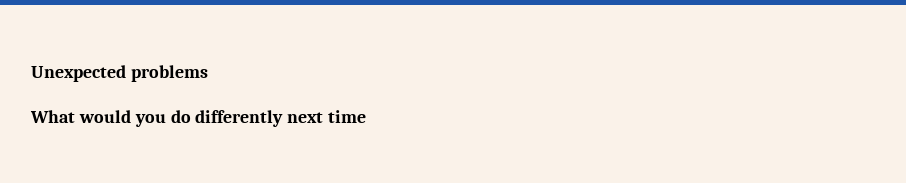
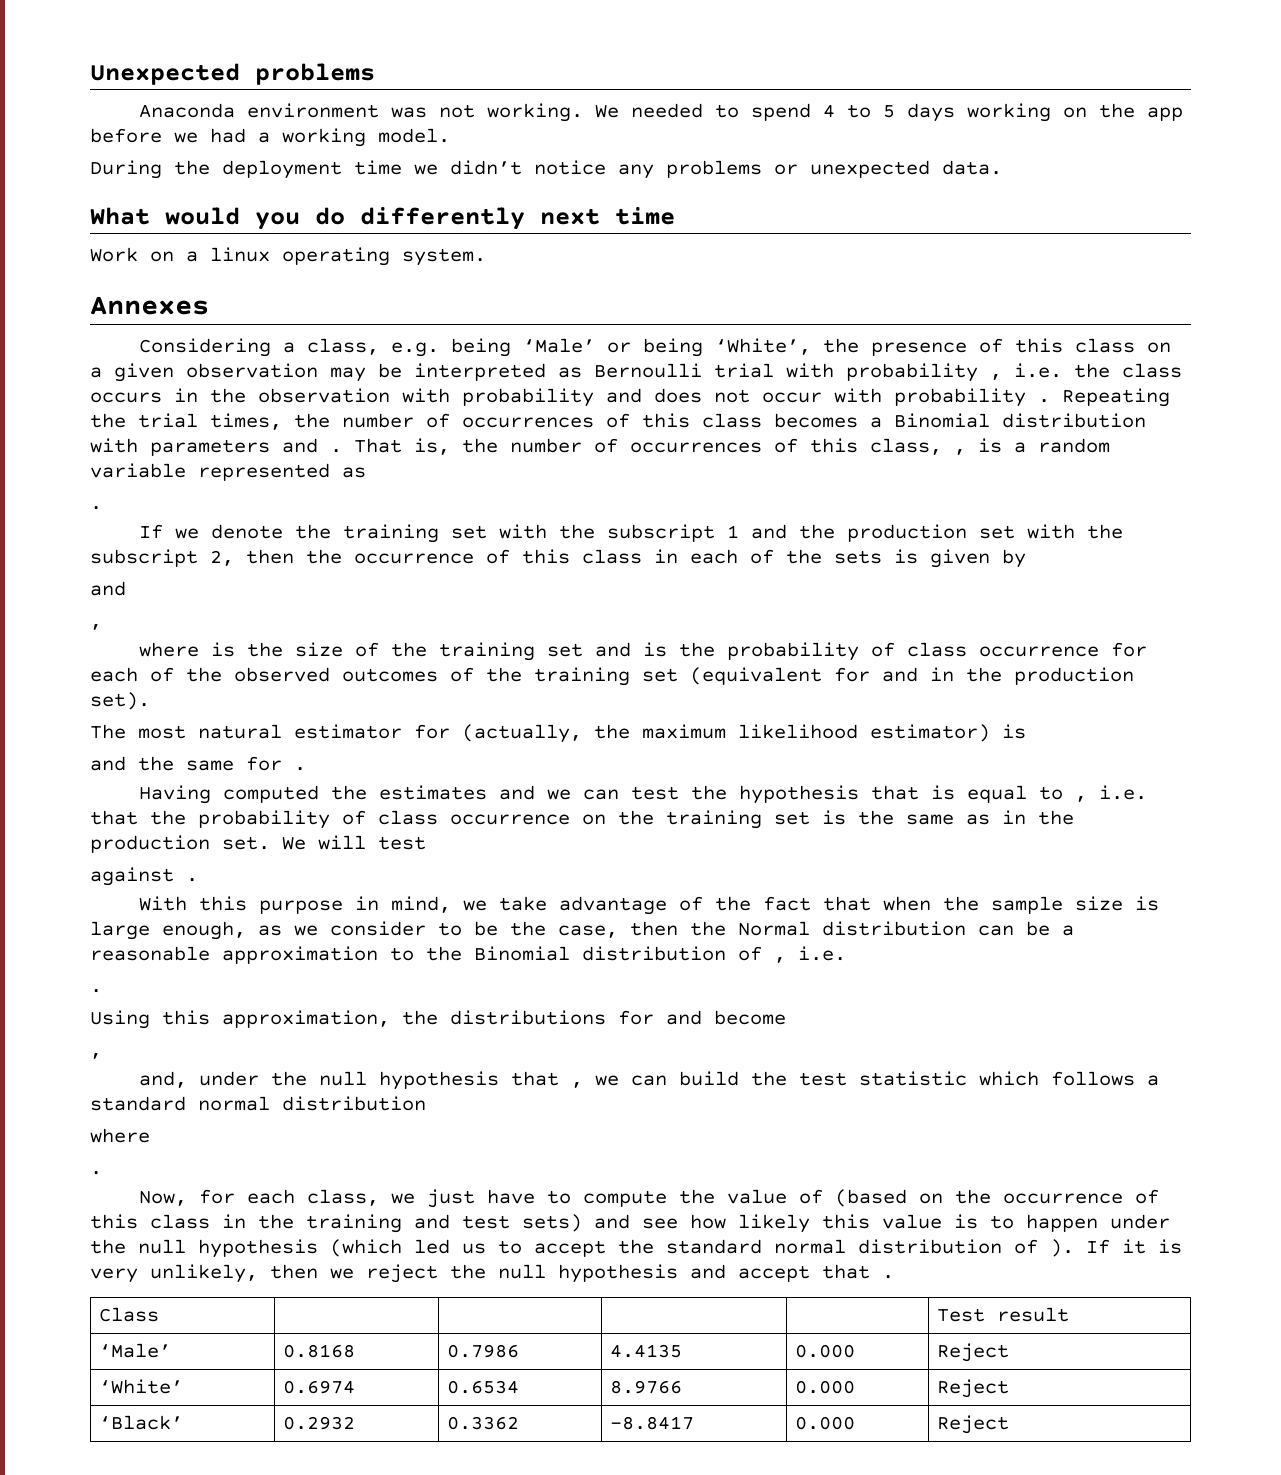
(208, 73) none -> [138,103,1183,122] [90,128,450,147] [90,160,1002,179] // Anaconda environment was not working. We needed to spend 4 to 5 days working on the app before we had a working model. // During the deployment time we didn’t notice any problems or unexpected data.
(367, 116) none -> [90,247,486,266] [90,296,209,315] [138,338,1171,357] [90,363,1182,382] [90,388,1170,407] [90,413,1146,430] [90,438,1110,456] [90,463,366,481] [90,506,102,510] [138,524,1123,543] [90,549,1026,568] [90,581,126,596] [90,624,102,630] [138,642,1147,661] [90,667,1134,686] [90,692,150,710] [90,724,1026,743] [90,756,306,771] [138,785,1147,804] [90,810,1074,829] [90,835,426,853] [90,867,198,886] [138,896,1159,915] [90,921,1074,940] [90,946,846,964] [90,989,102,993] [90,1010,786,1029] [90,1053,102,1059] [138,1071,1159,1090] [90,1096,426,1111] [90,1128,150,1143] [90,1171,102,1175] [138,1189,1159,1208] [90,1214,1170,1233] [90,1239,1182,1258] [90,1264,894,1283] [99,1307,160,1322] [937,1307,1070,1322] [99,1343,172,1358] [283,1344,356,1358] [447,1344,520,1358] [610,1344,683,1358] [795,1344,856,1358] [937,1343,1010,1362] [99,1379,184,1394] [283,1380,356,1394] [447,1380,520,1394] [610,1380,683,1394] [795,1380,856,1394] [937,1379,1010,1398] [99,1415,184,1430] [283,1416,356,1430] [447,1416,520,1430] [610,1416,695,1430] [795,1416,856,1430] [937,1415,1010,1434] // Work on a linux operating system. // Annexes // Considering a class, e.g. being ‘Male’ or being ‘White’, the presence of this class on a given observation may be interpreted as Bernoulli trial with probability , i.e. the class occurs in the observation with probability and does not occur with probability . Repeating the trial times, the number of occurrences of this class becomes a Binomial distribution with parameters and . That is, the number of occurrences of this class, , is a random variable represented as // . // If we denote the training set with the subscript 1 and the production set with the subscript 2, then the occurrence of this class in each of the sets is given by // and // , // where is the size of the training set and is the probability of class occurrence for each of the observed outcomes of the training set (equivalent for and in the production set). // The most natural estimator for (actually, the maximum likelihood estimator) is // and the same for . // Having computed the estimates and we can test the hypothesis that is equal to , i.e. that the probability of class occurrence on the training set is the same as in the production set. We will test // against . // With this purpose in mind, we take advantage of the fact that when the sample size is large enough, as we consider to be the case, then the Normal distribution can be a reasonable approximation to the Binomial distribution of , i.e. // . // Using this approximation, the distributions for and become // , // and, under the null hypothesis that , we can build the test statistic which follows a standard normal distribution // where // . // Now, for each class, we just have to compute the value of (based on the occurrence of this class in the training and test sets) and see how likely this value is to happen under the null hypothesis (which led us to accept the standard normal distribution of ). If it is very unlikely, then we reject the null hypothesis and accept that . // Class | | | | | Test result // ‘Male’ | 0.8168 | 0.7986 | 4.4135 | 0.000 | Reject // ‘White’ | 0.6974 | 0.6534 | 8.9766 | 0.000 | Reject // ‘Black’ | 0.2932 | 0.3362 | -8.8417 | 0.000 | Reject

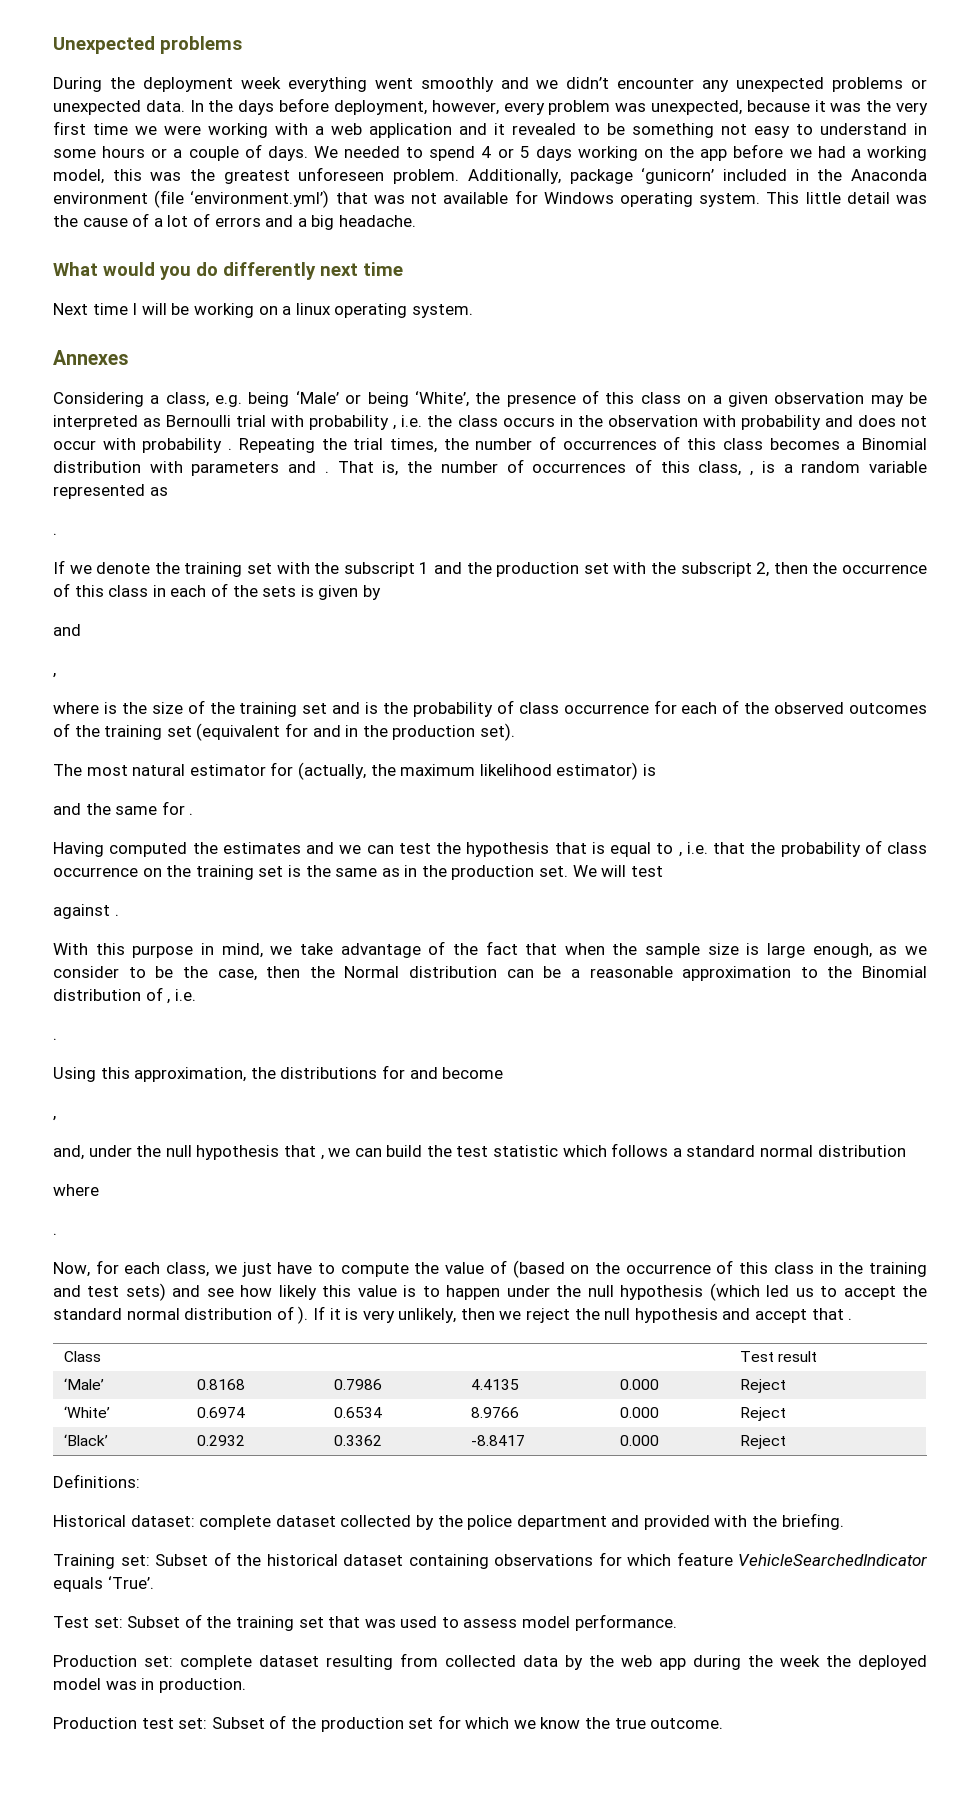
[138,103,583,122] Anaconda environment was not working. -> [53,77,928,92] [53,98,928,115] [53,121,927,138] [53,144,308,161] During the deployment week everything went smoothly and we didn’t encounter any unexpected problems or unexpected data. In the days before deployment, however, every problem was unexpected, because it was the very first time we were working with a web application and it revealed to be something not easy to understand in some hours or a couple of days.
[846,104,871,118] to -> [497,148,514,158] or
[378,128,450,143] [90,160,1002,179] model. // During the deployment time we didn’t notice any problems or unexpected data. -> [53,167,928,184] [53,190,927,208] [53,213,416,230] model, this was the greatest unforeseen problem. Additionally, package ‘gunicorn’ included in the Anaconda environment (file ‘environment.yml’) that was not available for Windows operating system. This little detail was the cause of a lot of errors and a big headache.
[90,247,138,262] Work -> [53,303,254,318] Next time I will be working
(1010, 1424) none -> [53,1474,140,1488] [53,1513,844,1530] [53,1552,927,1569] [53,1576,154,1592] [53,1614,677,1631] [53,1653,927,1670] [53,1678,246,1693] [53,1715,724,1732] // Definitions: // Historical dataset: complete dataset collected by the police department and provided with the briefing. // Training set: Subset of the historical dataset containing observations for which feature VehicleSearchedIndicator equals ‘True’. // Test set: Subset of the training set that was used to assess model performance. // Production set: complete dataset resulting from collected data by the web app during the week the deployed model was in production. // Production test set: Subset of the production set for which we know the true outcome.

